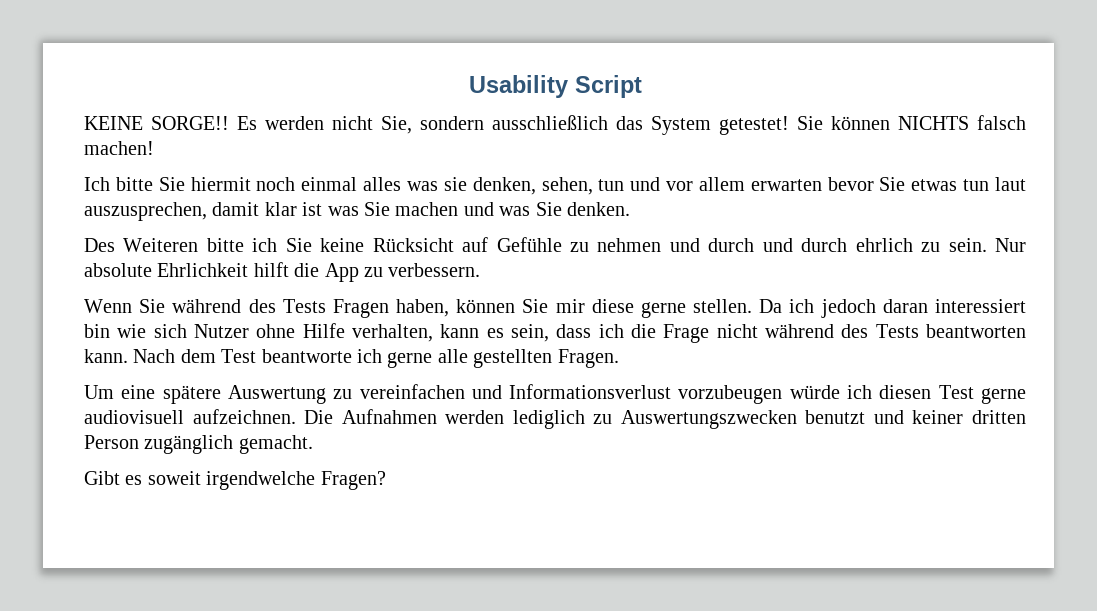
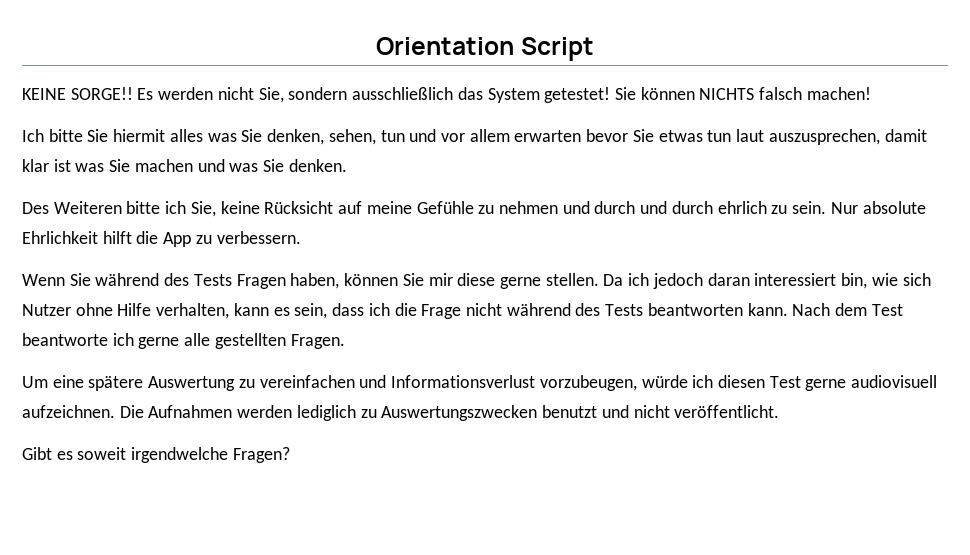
[468,75,568,98] Usability -> [376,37,515,55] Orientation
[256,177,358,191] noch einmal -> (166, 135) none
[443,177,467,191] sie -> [241,129,263,142] Sie
[285,238,312,252] Sie -> [190,201,216,217] Sie,
(489, 244) none -> [366,201,412,214] meine
[84,324,110,338] bin -> [841,273,868,289] bin,
[678,385,783,404] vorzubeugen -> [539,375,637,391] vorzubeugen,
[912,410,1026,424] [84,435,313,454] keiner dritten Person zugänglich gemacht. -> [633,405,780,418] nicht veröffentlicht.

